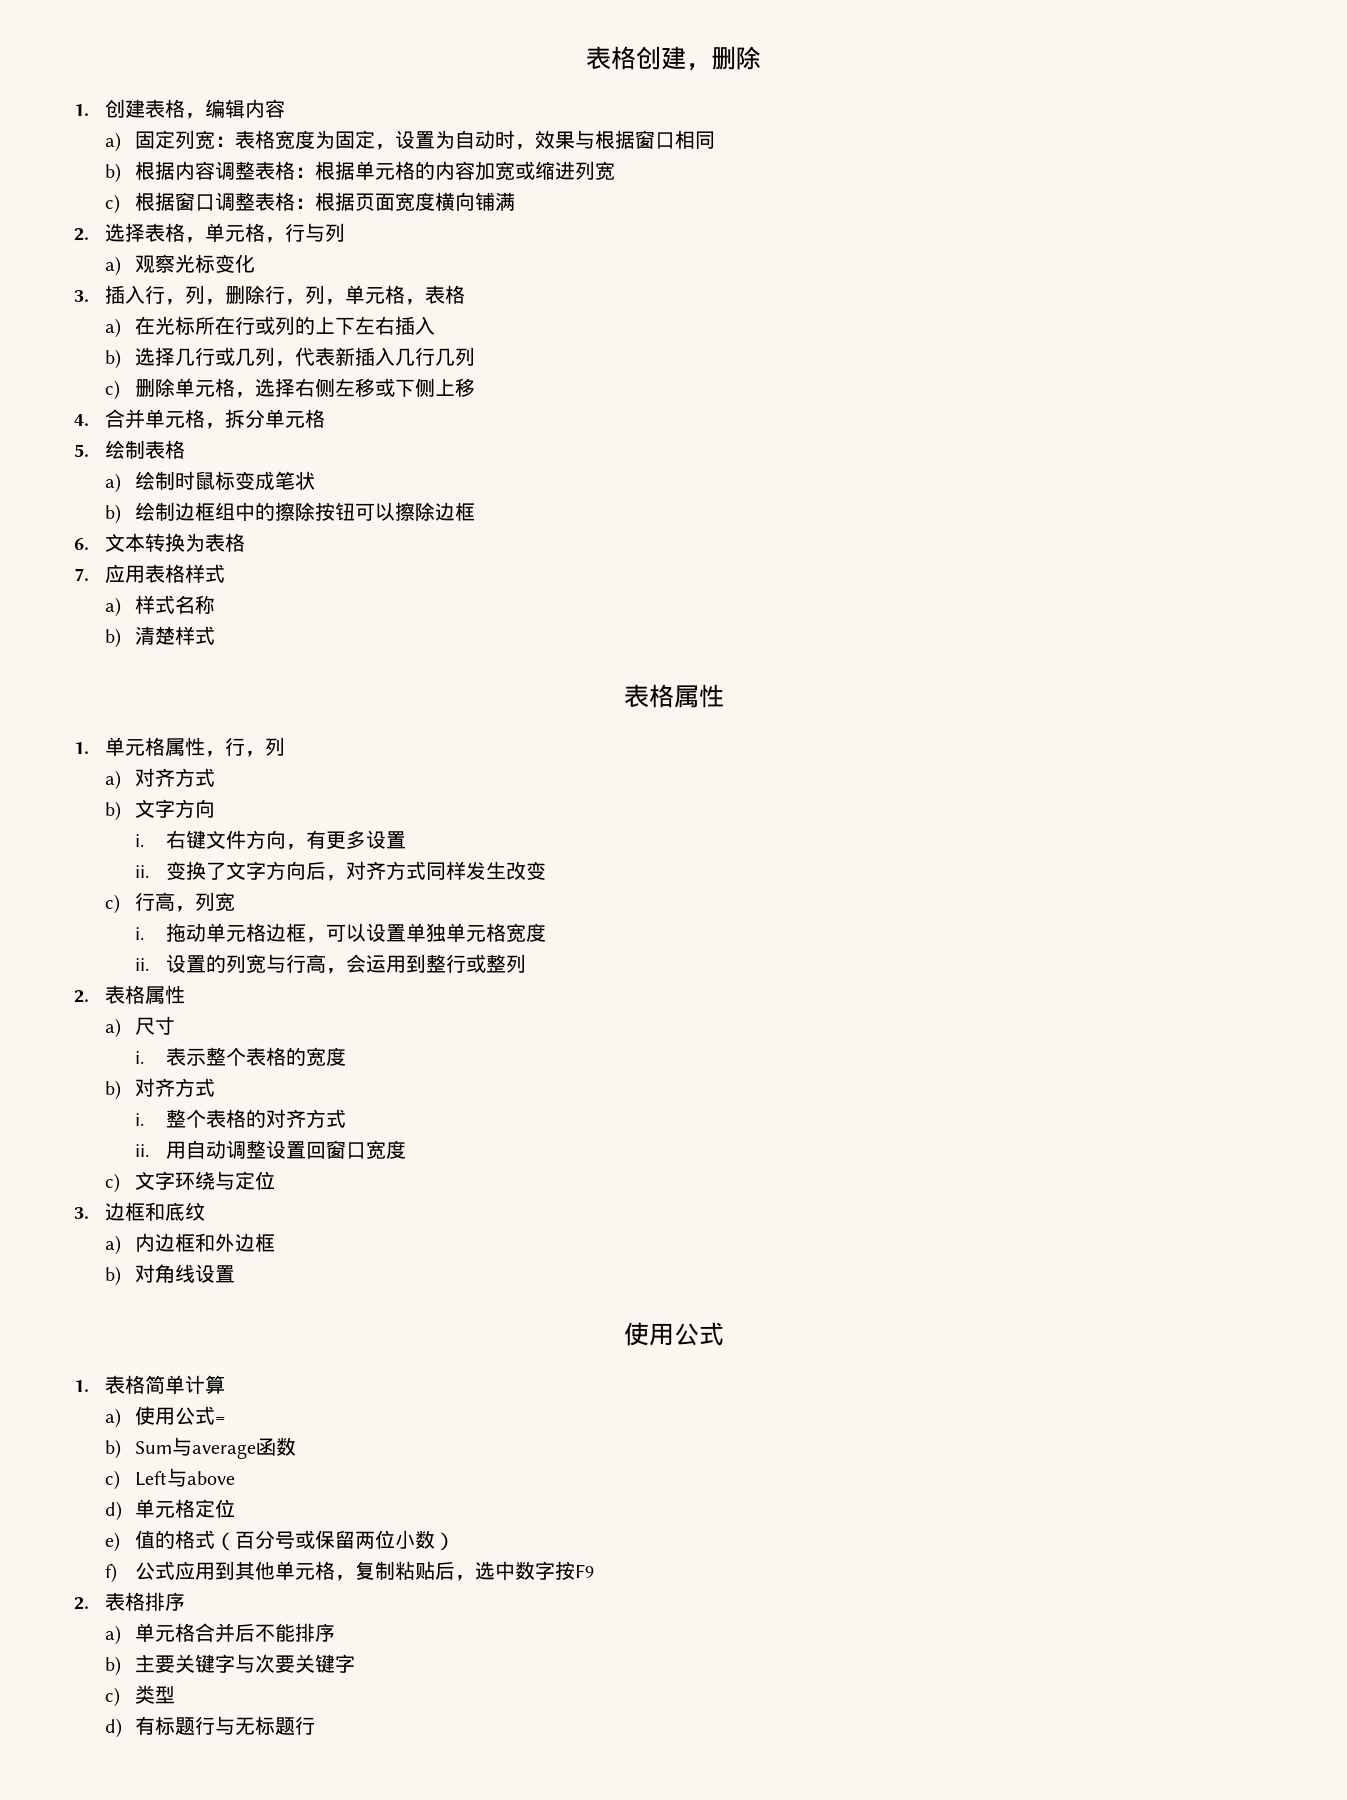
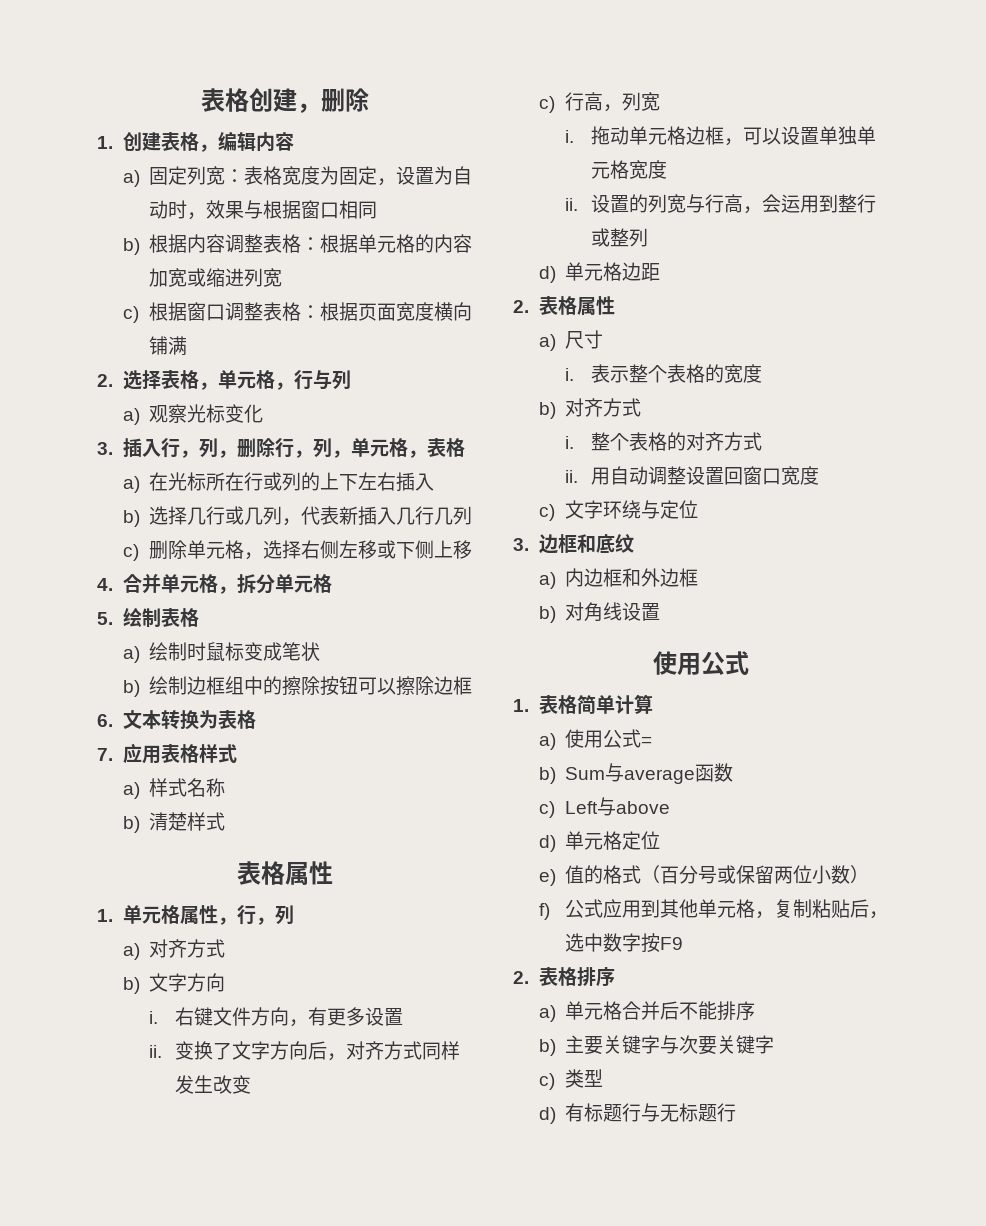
(526, 963) none -> [538,262,661,283] // d)单元格边距

